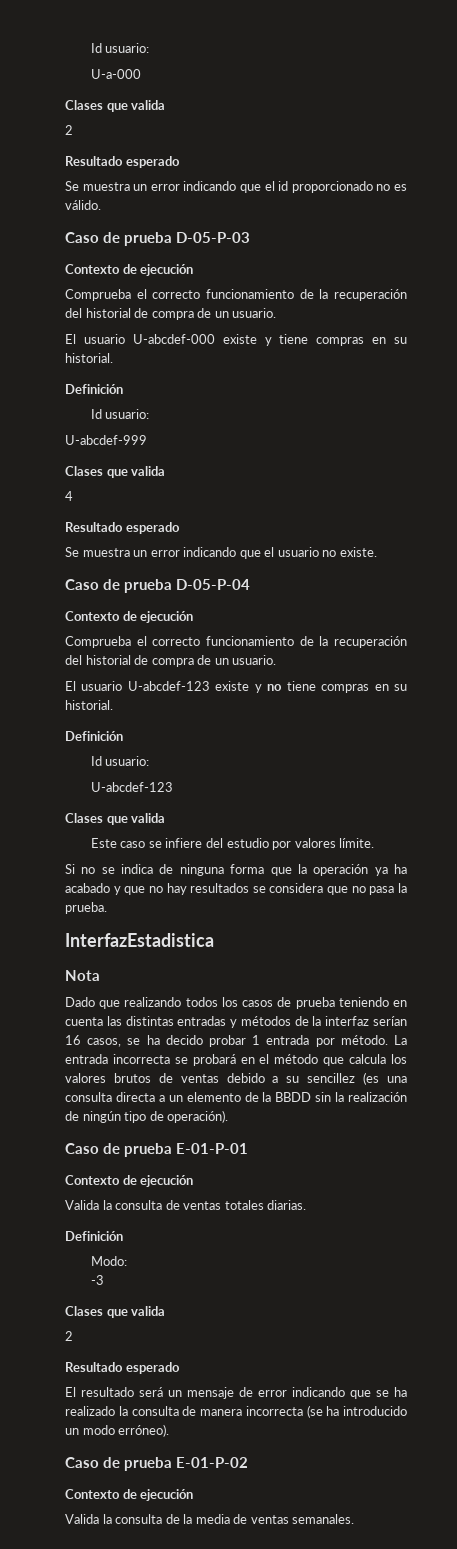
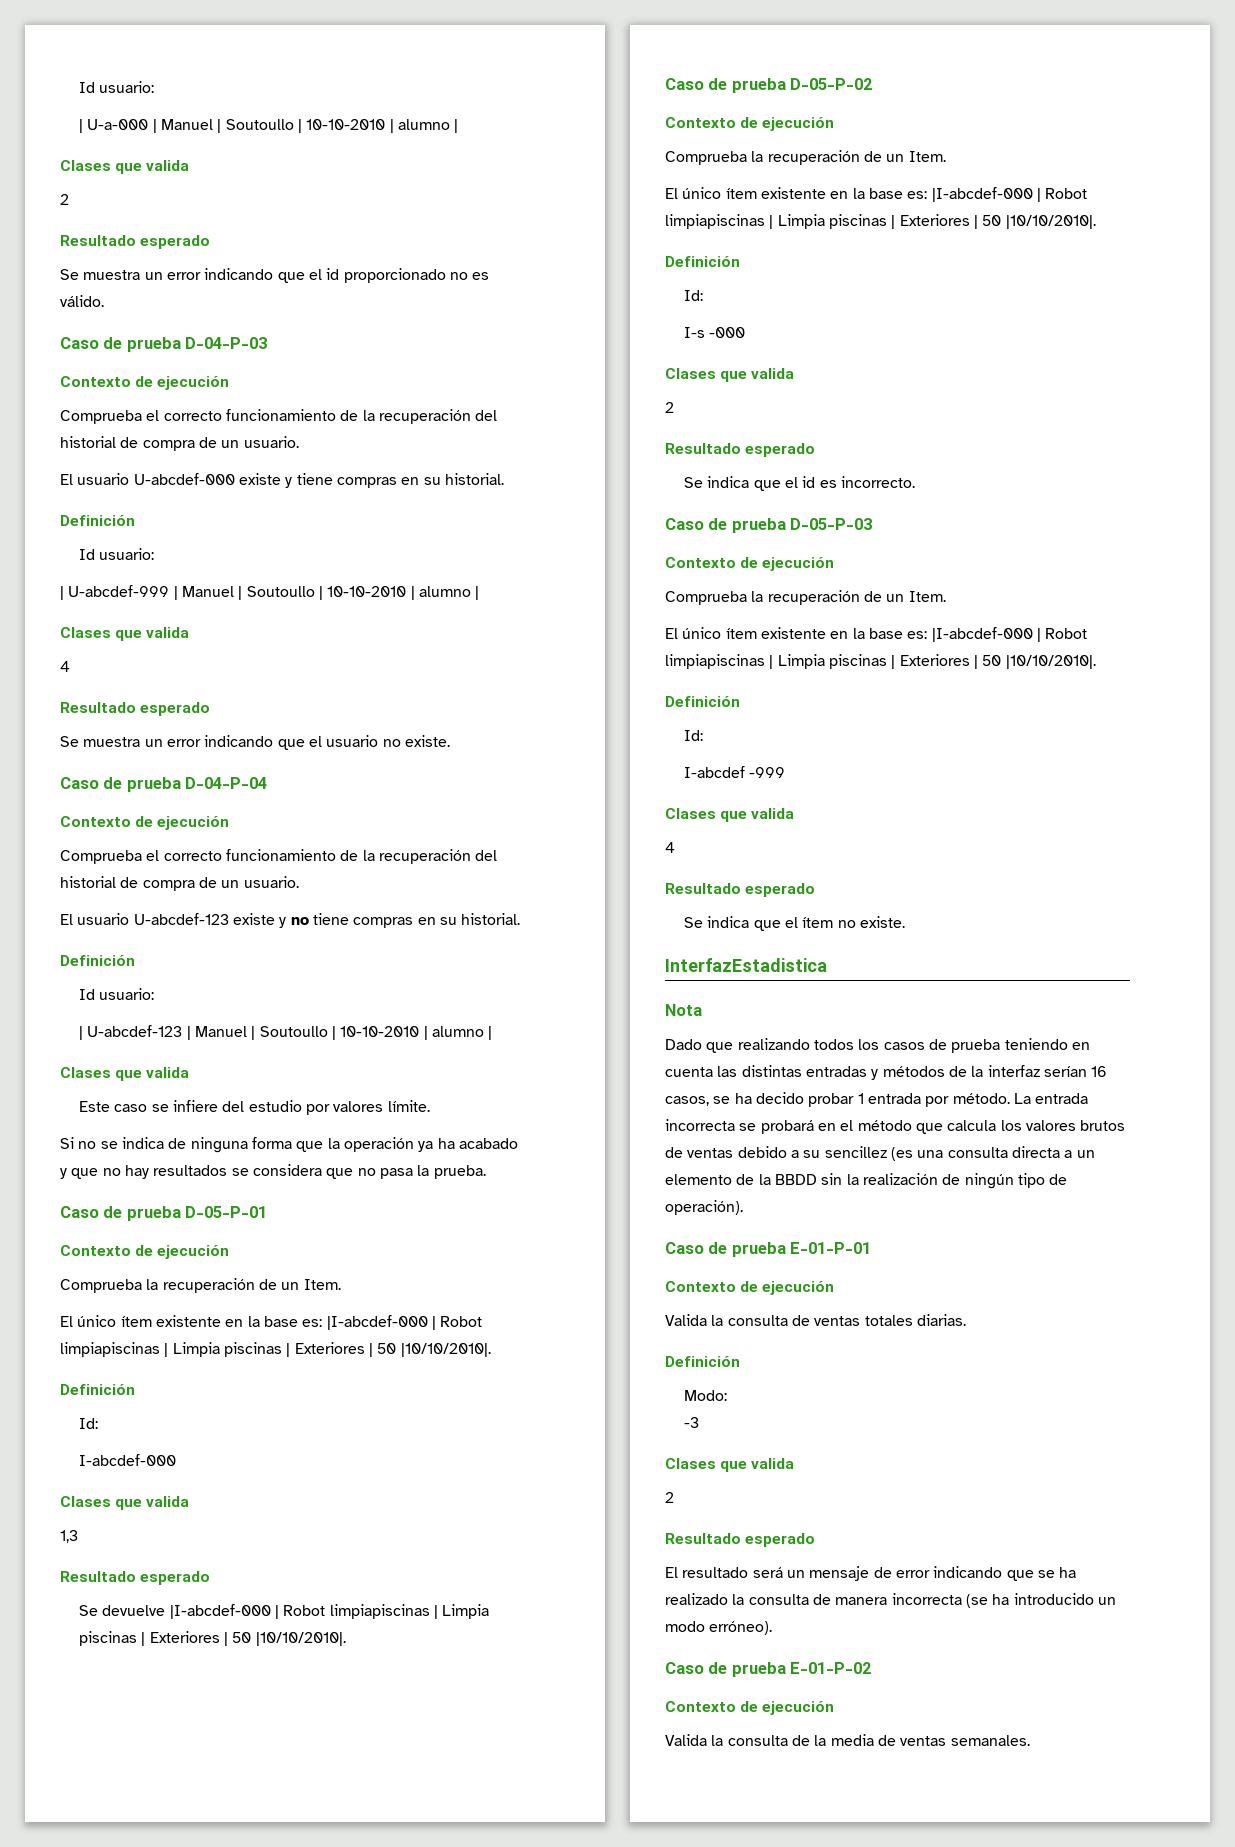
[90,43,150,53] Id usuario: // -> [79,81,155,93] [79,119,84,133] Id usuario: // |
(141, 74) none -> [152,119,459,133] | Manuel | Soutoullo | 10-10-2010 | alumno |
[176,232,251,243] D-05-P-03 -> [185,337,268,349] D-04-P-03
(150, 414) none -> [60,586,64,600] |
(147, 440) none -> [173,586,480,600] | Manuel | Soutoullo | 10-10-2010 | alumno |
[176,579,251,590] D-05-P-04 -> [185,777,268,789] D-04-P-04
[90,782,173,792] U-abcdef-123 -> [79,1025,493,1040] | U-abcdef-123 | Manuel | Soutoullo | 10-10-2010 | alumno |
(107, 908) none -> [60,1206,268,1221] [60,1245,230,1259] [60,1278,341,1293] [60,1315,483,1330] [60,1342,491,1357] [60,1384,135,1395] [79,1418,99,1429] [79,1454,177,1466] [60,1496,190,1510] [60,1530,78,1543] [60,1571,211,1585] [79,1604,490,1619] [79,1631,346,1646] [665,78,873,93] [665,117,835,131] [665,150,946,165] [665,187,1088,202] [665,214,1096,229] [665,256,740,267] [684,290,704,301] [684,327,746,338] [665,368,795,382] [665,402,674,413] [665,443,816,457] [684,476,915,491] [665,518,873,533] [665,557,835,571] [665,590,946,605] [665,627,1088,642] [665,654,1096,669] [665,696,740,707] [684,730,704,741] [684,766,786,778] [665,808,795,822] [665,842,675,853] [665,883,816,897] [684,916,905,931] // Caso de prueba D-05-P-01 // Contexto de ejecución // Comprueba la recuperación de un Item. // El único ítem existente en la base es: |I-abcdef-000 | Robot limpiapiscinas | Limpia piscinas | Exteriores | 50 |10/10/2010|. // Definición // Id: // I-abcdef-000 // Clases que valida // 1,3 // Resultado esperado // Se devuelve |I-abcdef-000 | Robot limpiapiscinas | Limpia piscinas | Exteriores | 50 |10/10/2010|. // Caso de prueba D-05-P-02 // Contexto de ejecución // Comprueba la recuperación de un Item. // El único ítem existente en la base es: |I-abcdef-000 | Robot limpiapiscinas | Limpia piscinas | Exteriores | 50 |10/10/2010|. // Definición // Id: // I-s -000 // Clases que valida // 2 // Resultado esperado // Se indica que el id es incorrecto. // Caso de prueba D-05-P-03 // Contexto de ejecución // Comprueba la recuperación de un Item. // El único ítem existente en la base es: |I-abcdef-000 | Robot limpiapiscinas | Limpia piscinas | Exteriores | 50 |10/10/2010|. // Definición // Id: // I-abcdef -999 // Clases que valida // 4 // Resultado esperado // Se indica que el ítem no existe.

